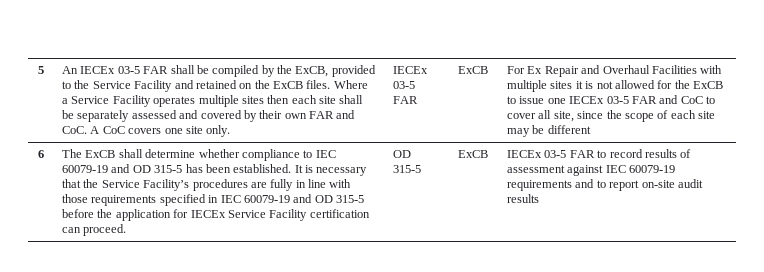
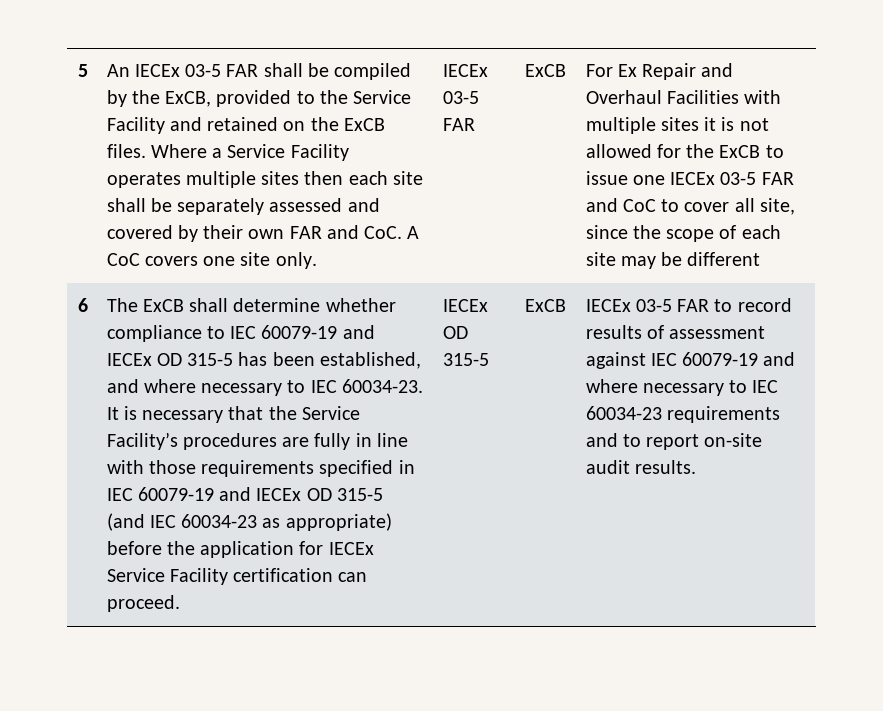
(131, 168) none -> [106,353,152,366] IECEx
[233,164,292,173] established. -> [319,352,421,369] [106,379,423,396] established, and where necessary to IEC 60034-23.
[314,195,365,203] OD 315-5 -> [256,488,383,501] [106,513,392,531] IECEx OD 315-5 (and IEC 60034-23 as appropriate)
(127, 230) none -> [442,299,488,312] IECEx
(676, 169) none -> [763,352,796,366] [585,379,779,396] [585,406,662,420] and where necessary to IEC 60034-23
[507,194,540,203] results -> [634,460,696,474] results.

